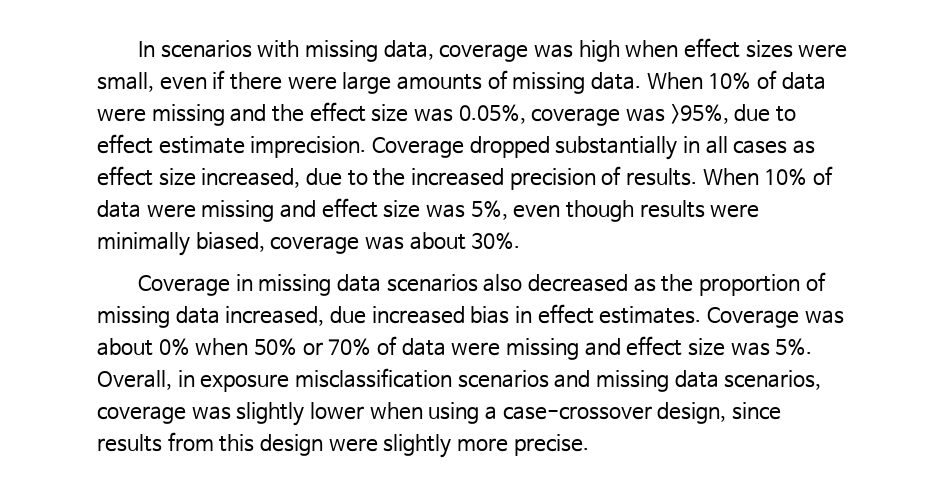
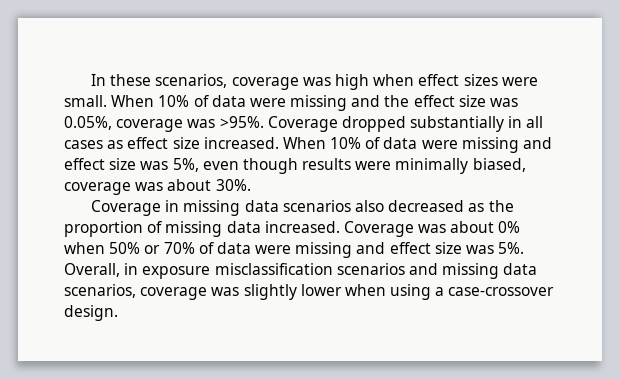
[160,40,434,62] scenarios with missing data, -> [110,74,228,88] these scenarios,
[97,70,641,94] small, even if there were large amounts of missing data. -> [64,95,107,107] small.
[670,104,796,124] [97,134,367,158] >95%, due to effect estimate imprecision. -> [219,116,264,128] >95%.
[201,166,697,190] increased, due to the increased precision of results. -> [203,137,279,149] increased.
[225,304,702,326] increased, due increased bias in effect estimates. -> [264,221,340,233] increased.
[657,402,781,424] [97,432,589,458] design, since results from this design were slightly more precise. -> [64,305,118,321] design.

